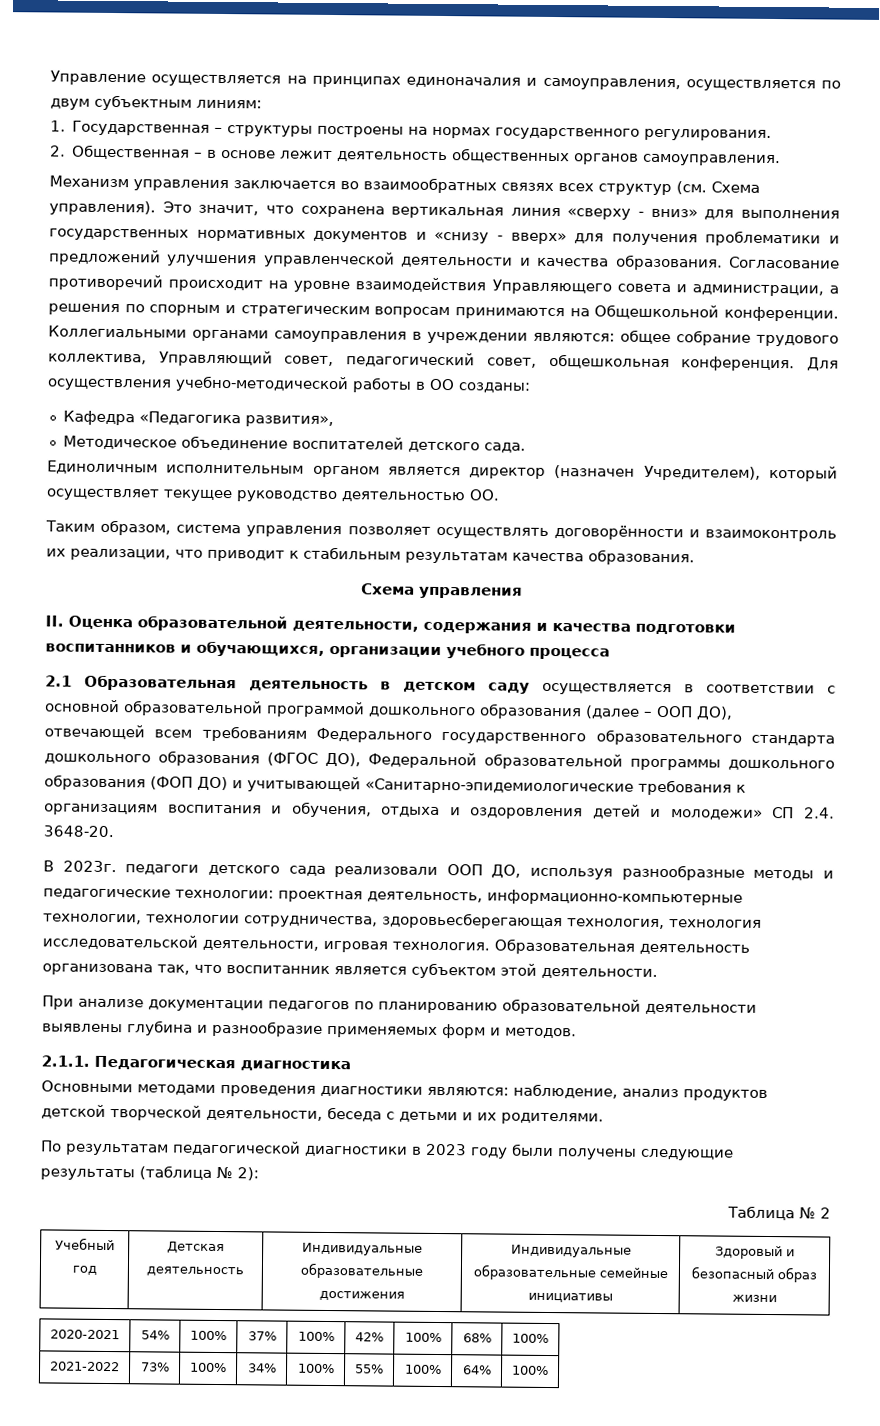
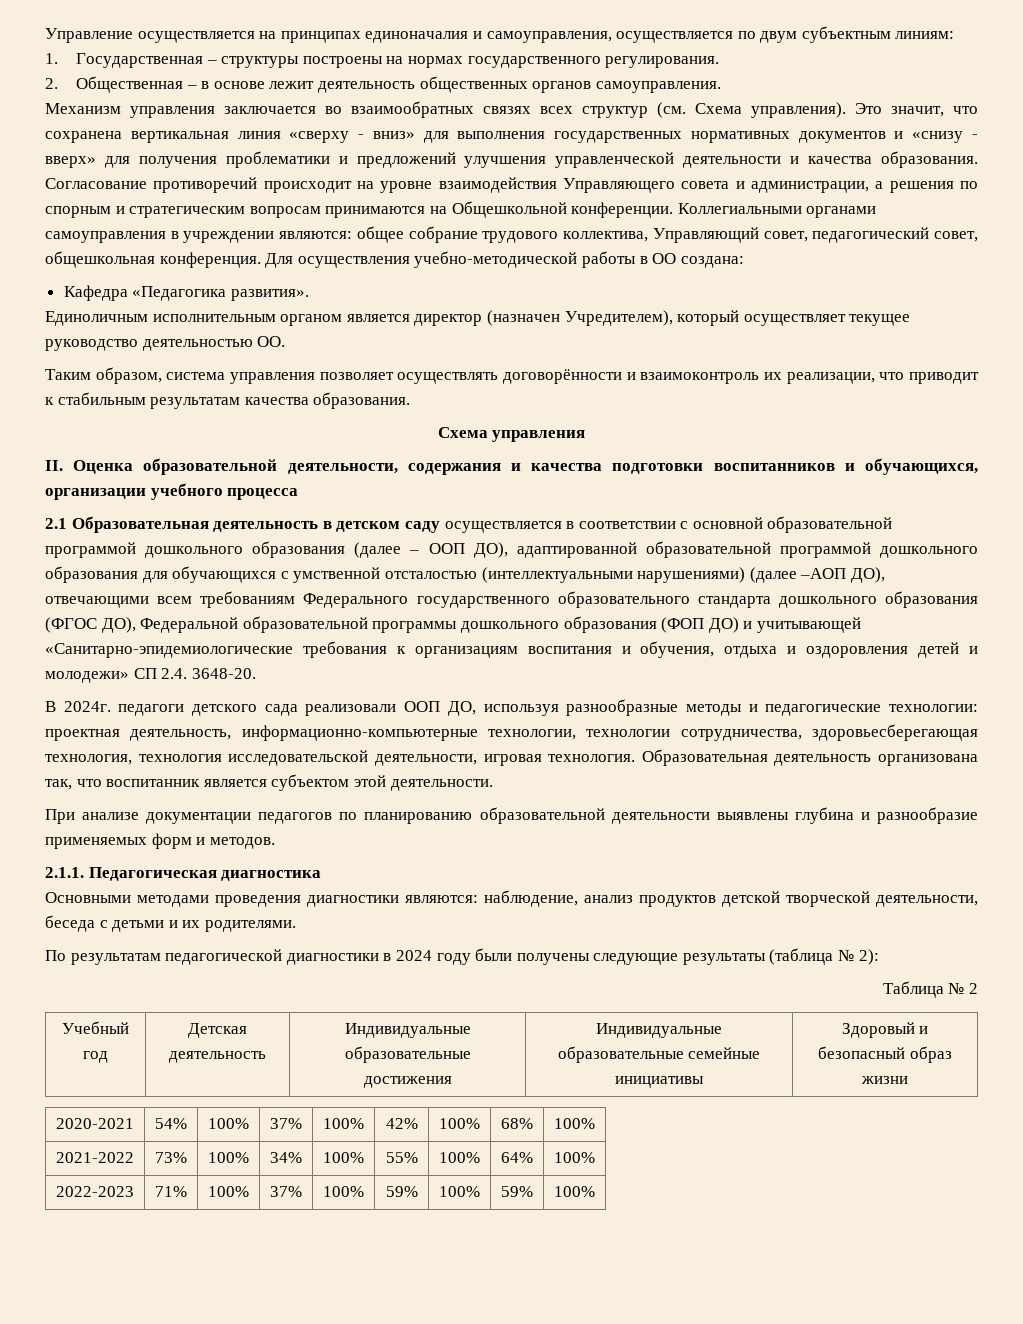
[458,382,531,393] созданы: -> [680,256,744,268] создана:
[244,415,334,428] [62,435,526,453] развития», // Методическое объединение воспитателей детского сада. -> [230,289,309,301] развития».
[44,724,145,740] отвечающей -> [516,541,979,558] [45,566,885,583] [45,596,149,608] адаптированной образовательной программой дошкольного образования для обучающихся с умственной отсталостью (интеллектуальными нарушениями) (далее –АОП ДО), отвечающими
[62,860,117,873] 2023г. -> [63,701,111,712] 2024г.
[425,1143,467,1156] 2023 -> [395,950,432,961] 2024
(549, 1370) none -> [56,1186,134,1197] [155,1186,187,1197] [208,1186,249,1197] [270,1186,302,1197] [323,1186,364,1197] [385,1186,418,1197] [439,1186,480,1197] [501,1186,533,1197] [554,1186,595,1197] // 2022-2023 | 71% | 100% | 37% | 100% | 59% | 100% | 59% | 100%

